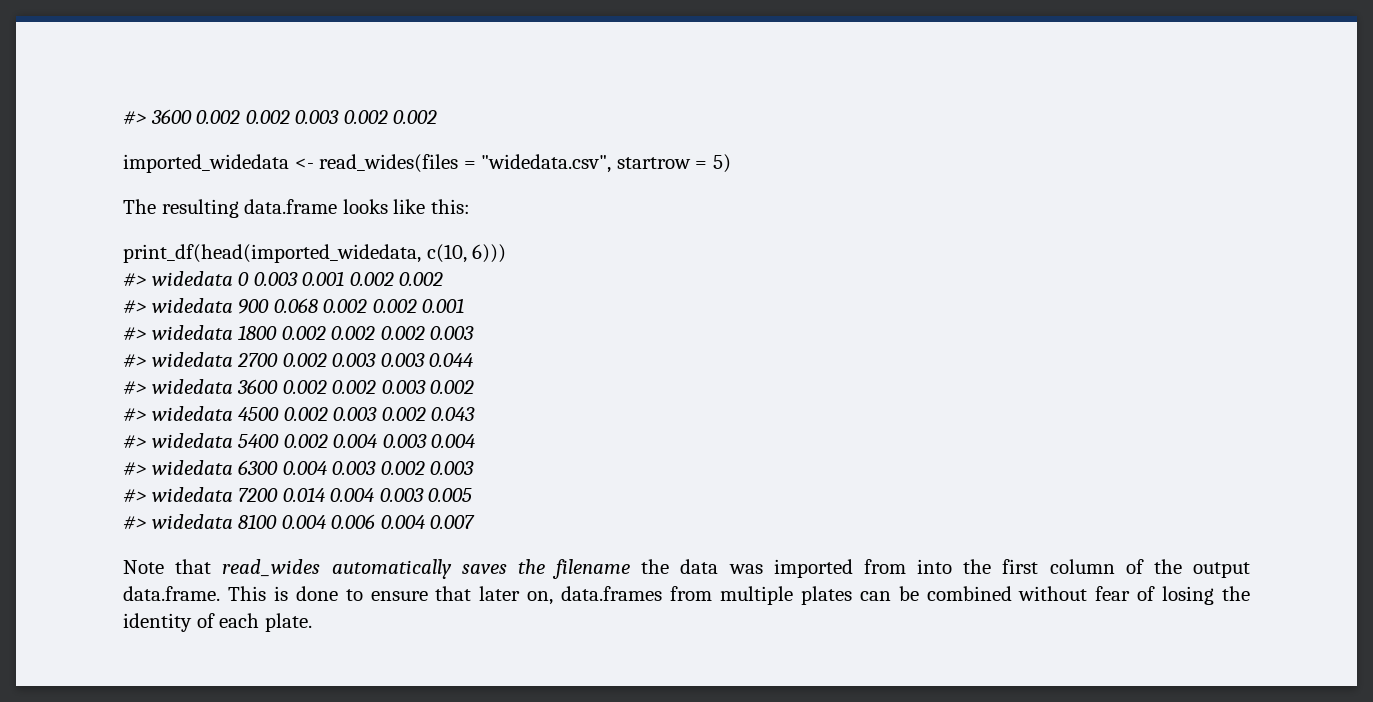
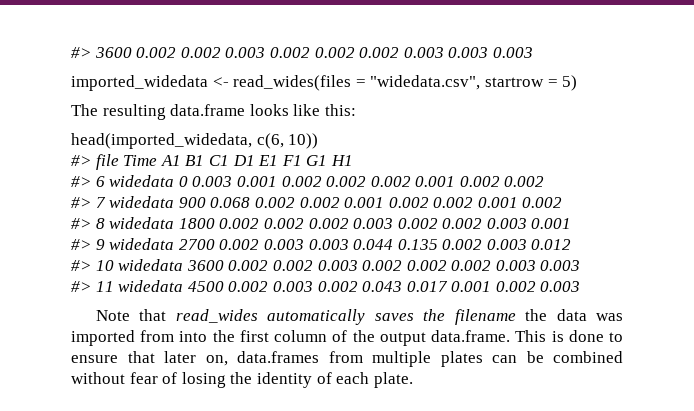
(438, 117) none -> [359,47,533,58] 0.002 0.003 0.003 0.003
[123,244,507,263] [123,273,146,286] print_df(head(imported_widedata, c(10, 6))) // #> -> [71,133,319,149] [71,154,353,170] [71,176,105,187] head(imported_widedata, c(6, 10)) // #> file Time A1 B1 C1 D1 E1 F1 G1 H1 // #> 6
[123,300,146,313] // #> -> [370,176,545,187] [71,197,106,208] 0.002 0.001 0.002 0.002 // #> 7
[123,327,146,340] // #> -> [388,197,563,208] [71,218,105,229] 0.002 0.002 0.001 0.002 // #> 8
[123,354,146,367] // #> -> [397,218,572,229] [71,239,105,250] 0.002 0.002 0.003 0.001 // #> 9
[123,381,146,394] // #> -> [397,239,572,250] [71,260,114,271] 0.135 0.002 0.003 0.012 // #> 10
[123,408,146,421] // #> -> [406,260,581,271] [71,281,114,292] 0.002 0.002 0.003 0.003 // #> 11
[123,433,476,448] [123,460,475,475] [123,487,473,502] [123,514,476,529] // #> widedata 5400 0.002 0.004 0.003 0.004 // #> widedata 6300 0.004 0.003 0.002 0.003 // #> widedata 7200 0.014 0.004 0.003 0.005 // #> widedata 8100 0.004 0.006 0.004 0.007 -> [406,281,581,292] 0.017 0.001 0.002 0.003

